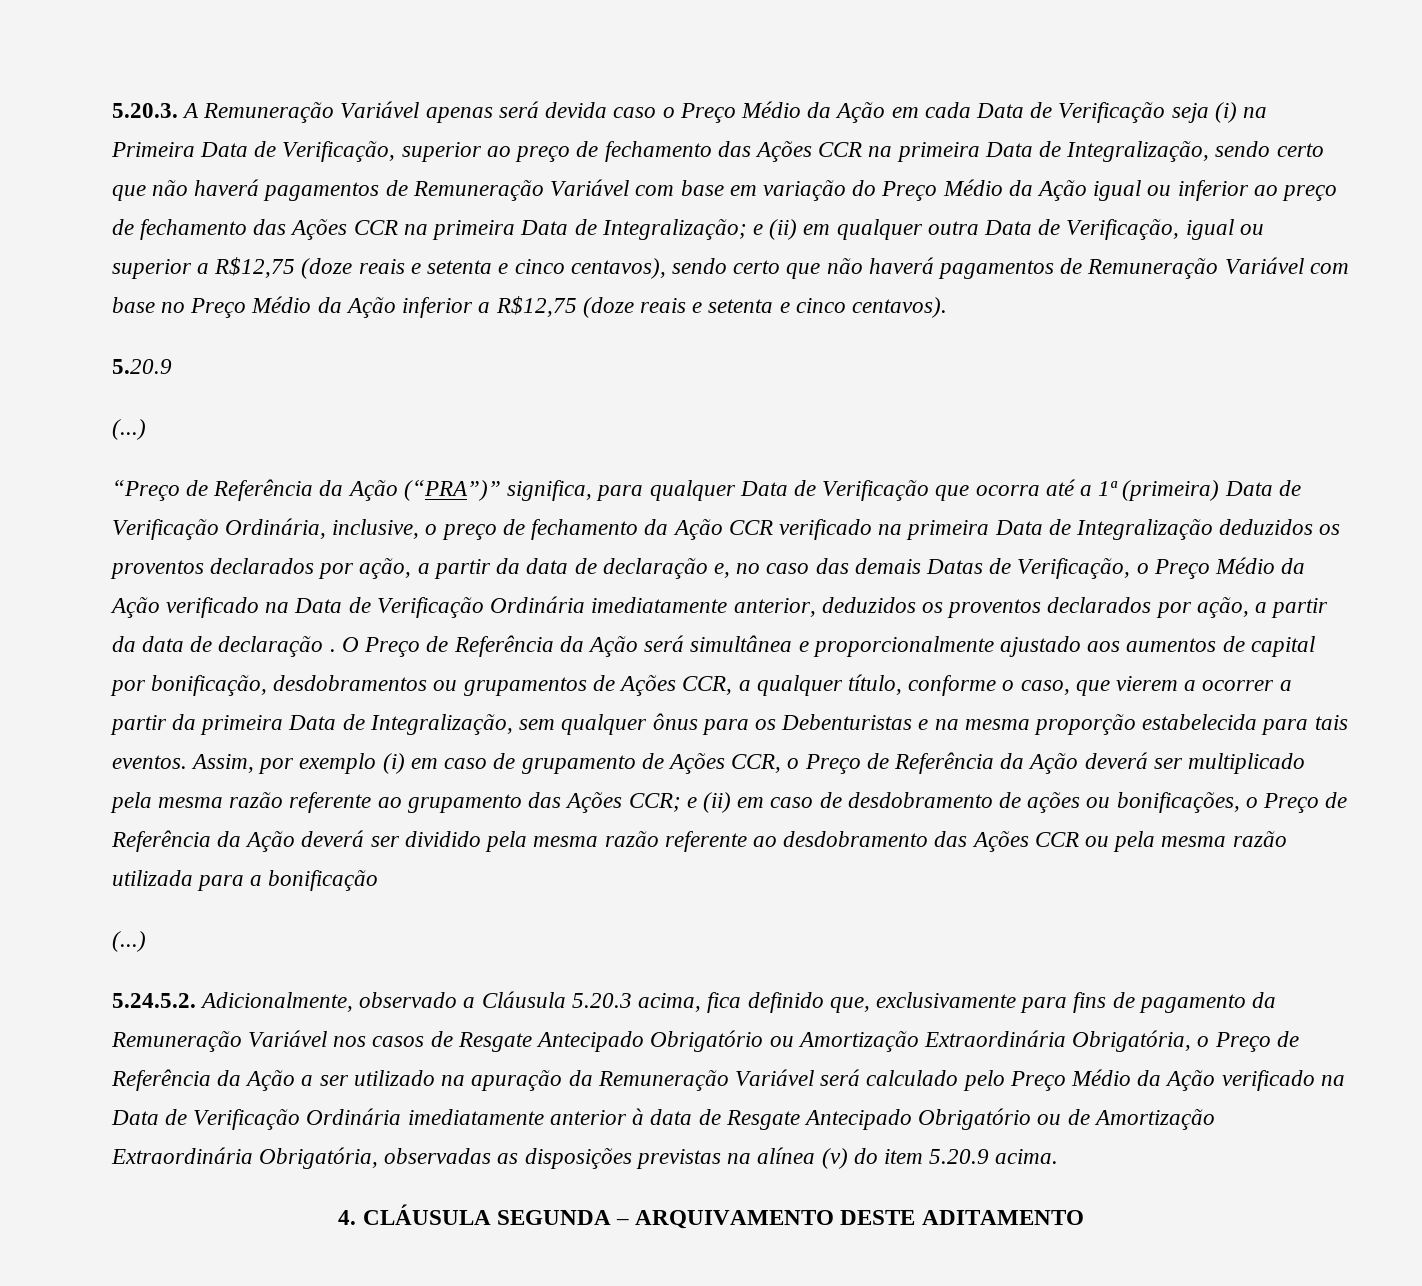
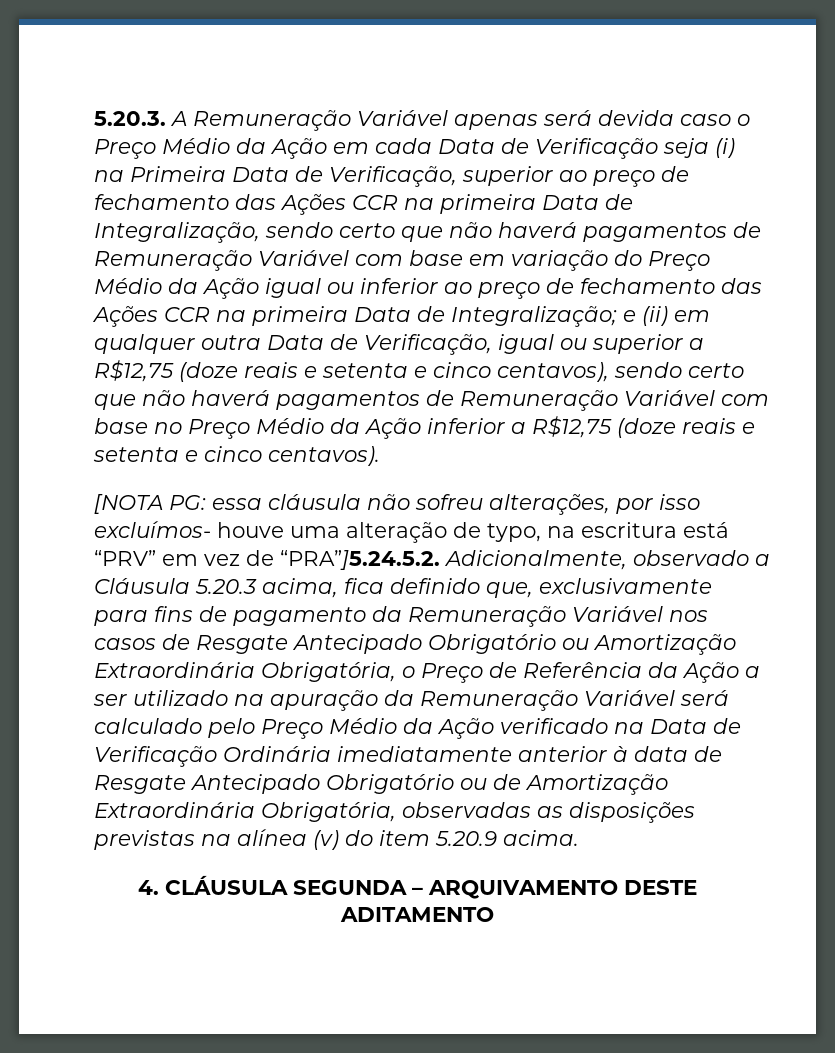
[111,359,172,374] [111,419,146,440] [111,479,1301,501] [111,518,1341,540] [109,557,1306,579] [109,596,1329,618] [111,635,1315,657] [109,674,1292,696] [109,713,1348,735] [111,752,1306,774] [109,792,1348,813] [110,830,1287,852] [111,870,379,891] [111,931,146,952] [111,993,196,1008] 5.20.9 // (...) // “Preço de Referência da Ação (“PRA”)” significa, para qualquer Data de Verificação que ocorra até a 1ª (primeira) Data de Verificação Ordinária, inclusive, o preço de fechamento da Ação CCR verificado na primeira Data de Integralização deduzidos os proventos declarados por ação, a partir da data de declaração e, no caso das demais Datas de Verificação, o Preço Médio da Ação verificado na Data de Verificação Ordinária imediatamente anterior, deduzidos os proventos declarados por ação, a partir da data de declaração . O Preço de Referência da Ação será simultânea e proporcionalmente ajustado aos aumentos de capital por bonificação, desdobramentos ou grupamentos de Ações CCR, a qualquer título, conforme o caso, que vierem a ocorrer a partir da primeira Data de Integralização, sem qualquer ônus para os Debenturistas e na mesma proporção estabelecida para tais eventos. Assim, por exemplo (i) em caso de grupamento de Ações CCR, o Preço de Referência da Ação deverá ser multiplicado pela mesma razão referente ao grupamento das Ações CCR; e (ii) em caso de desdobramento de ações ou bonificações, o Preço de Referência da Ação deverá ser dividido pela mesma razão referente ao desdobramento das Ações CCR ou pela mesma razão utilizada para a bonificação // (...) // 5.24.5.2. -> [93,494,700,515] [93,521,729,543] [93,550,440,570] [NOTA PG: essa cláusula não sofreu alterações, por isso excluímos- houve uma alteração de typo, na escritura está “PRV” em vez de “PRA”]5.24.5.2.

